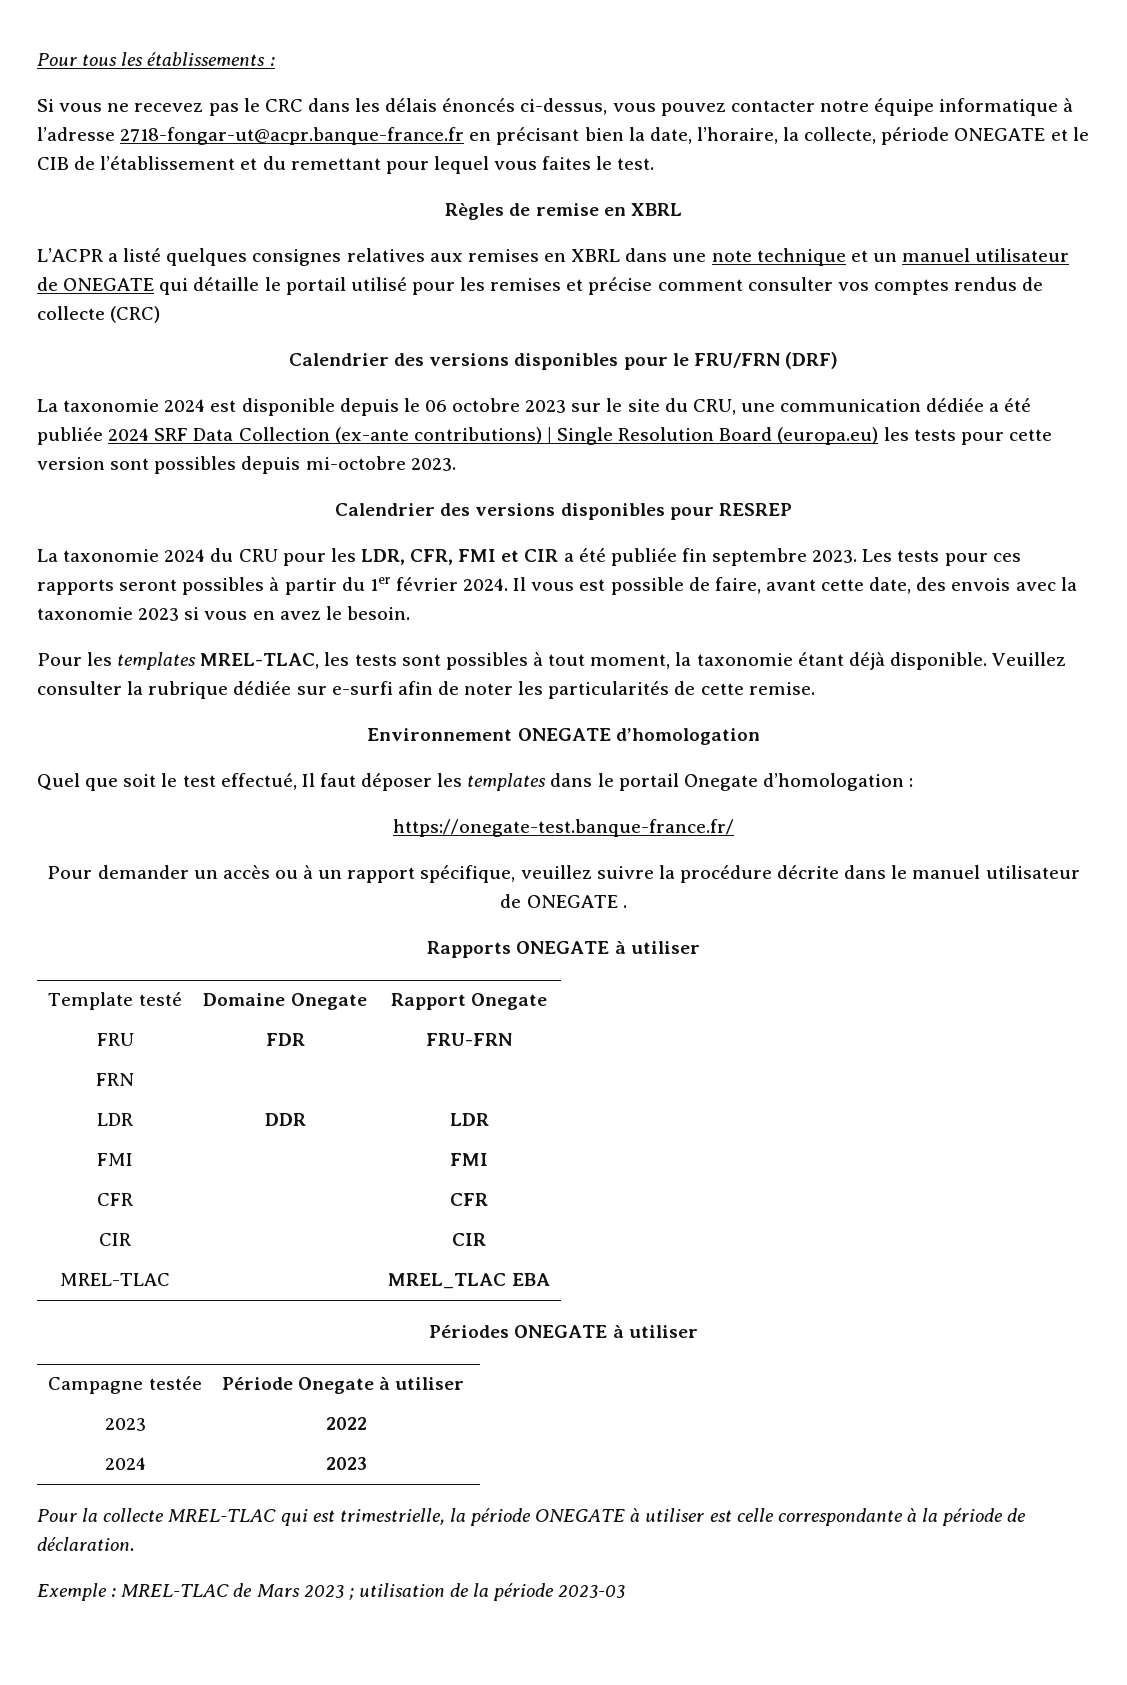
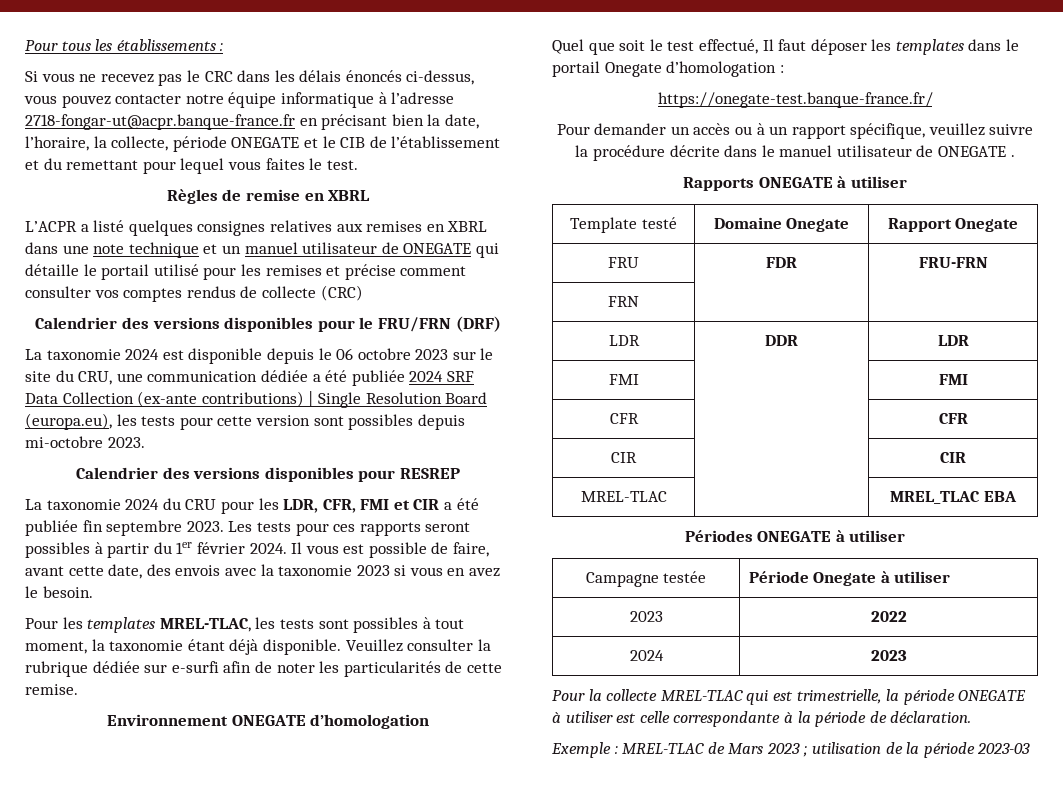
[777,427,879,445] (europa.eu) -> [25,413,112,430] (europa.eu),

